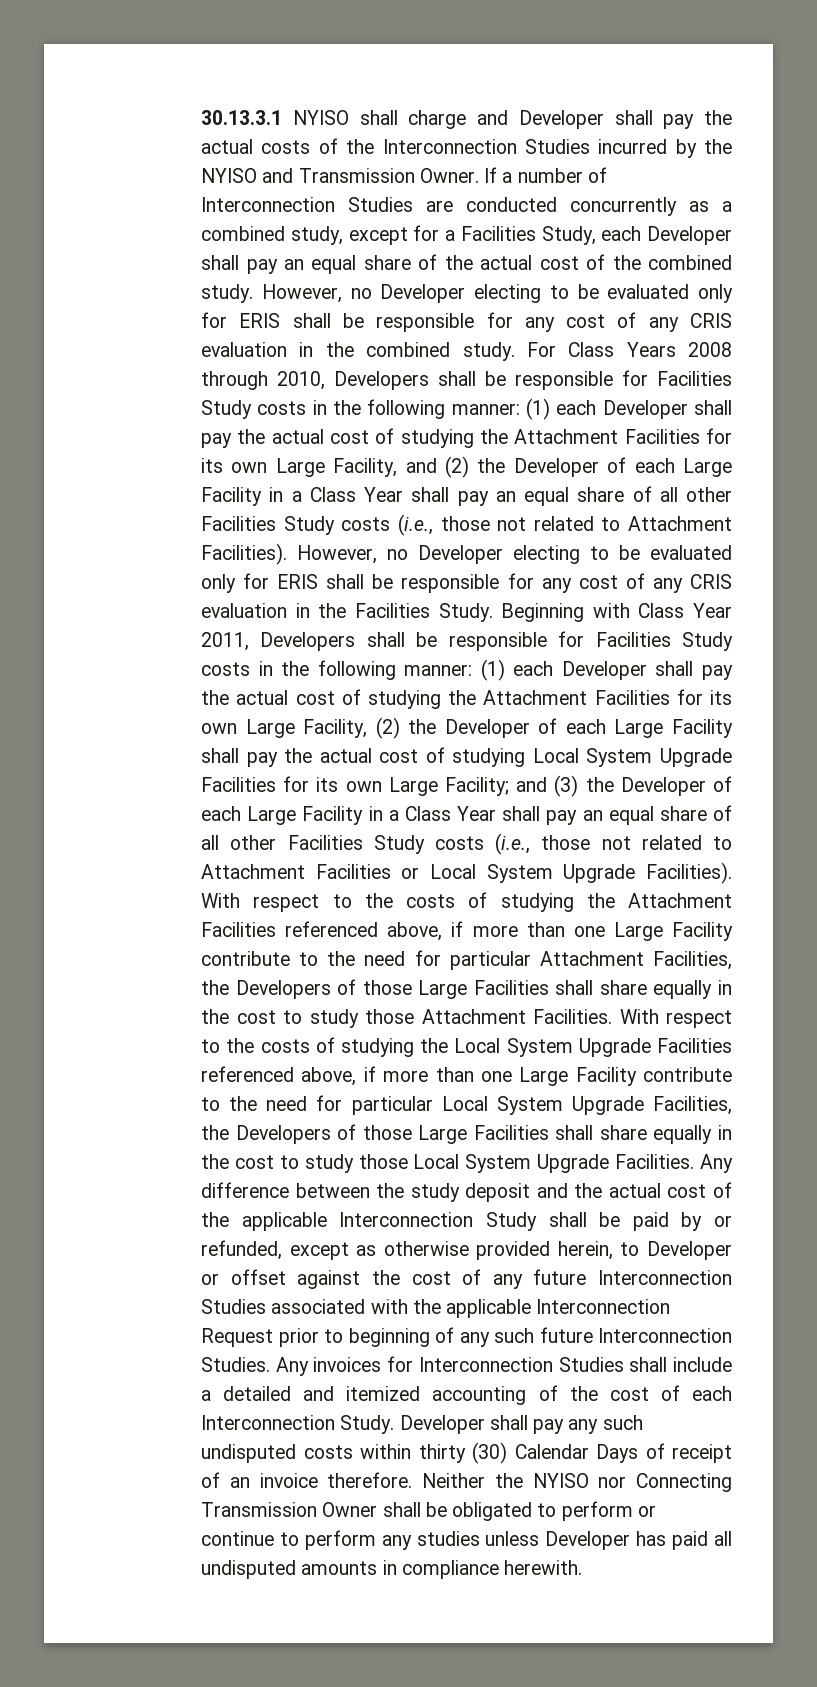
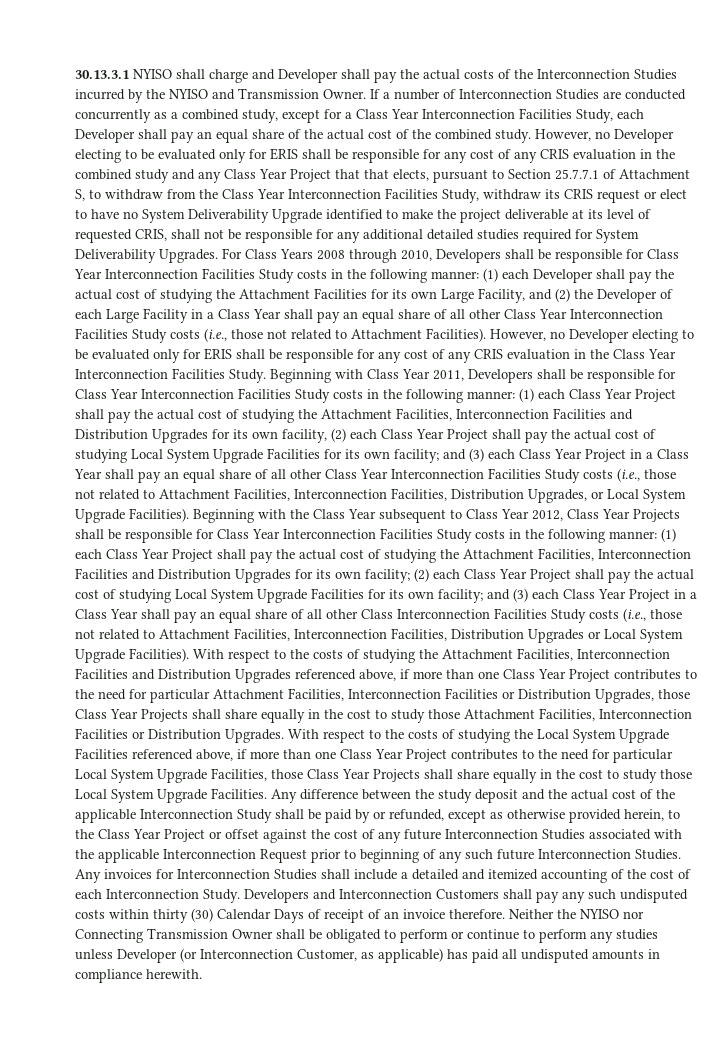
(456, 235) none -> [356,109,516,119] Class Year Interconnection
[462,342,515,361] study. -> [135,169,691,183] [75,188,688,203] [75,209,652,223] [75,229,640,243] [75,249,219,263] study and any Class Year Project that that elects, pursuant to Section 25.7.7.1 of Attachment S, to withdraw from the Class Year Interconnection Facilities Study, withdraw its CRIS request or elect to have no System Deliverability Upgrade identified to make the project deliverable at its level of requested CRIS, shall not be responsible for any additional detailed studies required for System Deliverability Upgrades.
(649, 378) none -> [647,249,680,259] [74,269,199,279] Class Year Interconnection
(733, 494) none -> [504,309,664,319] Class Year Interconnection
(347, 610) none -> [613,349,677,359] [75,369,169,379] Class Year Interconnection
[595,632,733,651] [201,659,733,681] [201,689,732,709] [201,717,733,739] Facilities Study costs in the following manner: (1) each Developer shall pay the actual cost of studying the Attachment Facilities for its own Large Facility, (2) the Developer of each Large Facility -> [75,388,677,403] [75,408,634,423] [75,428,489,443] Class Year Interconnection Facilities Study costs in the following manner: (1) each Class Year Project shall pay the actual cost of studying the Attachment Facilities, Interconnection Facilities and Distribution Upgrades for its own facility, (2) each Class Year Project
[388,775,732,797] [201,806,364,825] Large Facility; and (3) the Developer of each Large Facility -> [394,448,627,463] facility; and (3) each Class Year Project
[287,833,732,855] [201,864,391,879] Facilities Study costs (i.e., those not related to Attachment Facilities -> [325,468,677,483] [75,488,687,503] [75,508,681,523] [75,528,677,543] [75,548,692,563] [75,568,695,583] [75,588,698,603] [75,608,683,623] [75,628,585,643] Class Year Interconnection Facilities Study costs (i.e., those not related to Attachment Facilities, Interconnection Facilities, Distribution Upgrades, or Local System Upgrade Facilities). Beginning with the Class Year subsequent to Class Year 2012, Class Year Projects shall be responsible for Class Year Interconnection Facilities Study costs in the following manner: (1) each Class Year Project shall pay the actual cost of studying the Attachment Facilities, Interconnection Facilities and Distribution Upgrades for its own facility; (2) each Class Year Project shall pay the actual cost of studying Local System Upgrade Facilities for its own facility; and (3) each Class Year Project in a Class Year shall pay an equal share of all other Class Interconnection Facilities Study costs (i.e., those not related to Attachment Facilities, Interconnection Facilities, Distribution Upgrades
[201,921,734,941] [201,951,291,966] Facilities referenced above, if more than one Large Facility contribute -> [517,648,671,661] [75,668,682,683] Facilities, Interconnection Facilities and Distribution Upgrades referenced above, if more than one Class Year Project contributes
[201,979,549,999] the Developers of those Large Facilities -> [348,688,691,703] [75,709,189,722] Interconnection Facilities or Distribution Upgrades, those Class Year Projects
[533,1009,613,1024] Facilities. -> [539,708,693,721] [75,728,285,743] Facilities, Interconnection Facilities or Distribution Upgrades.
[519,1067,733,1086] Large Facility contribute -> [340,749,519,762] Class Year Project contributes
[201,1124,549,1144] the Developers of those Large Facilities -> [271,769,421,782] those Class Year Projects
[647,1241,732,1260] Developer -> [75,829,206,842] the Class Year Project
[399,1415,485,1434] Developer -> [244,889,500,903] Developers and Interconnection Customers
(631, 1540) none -> [180,948,444,963] (or Interconnection Customer, as applicable)

